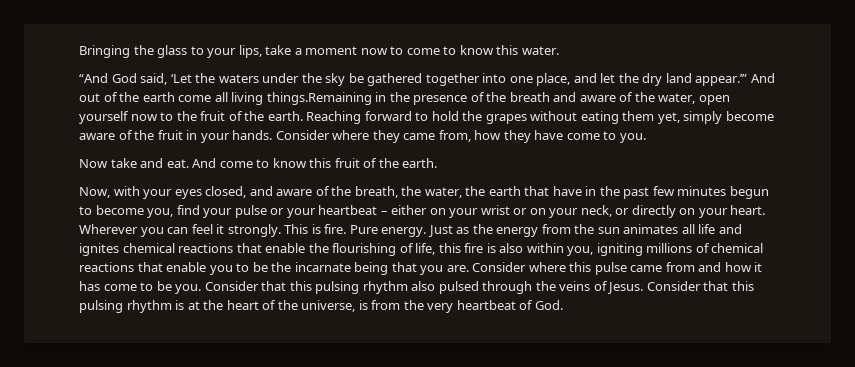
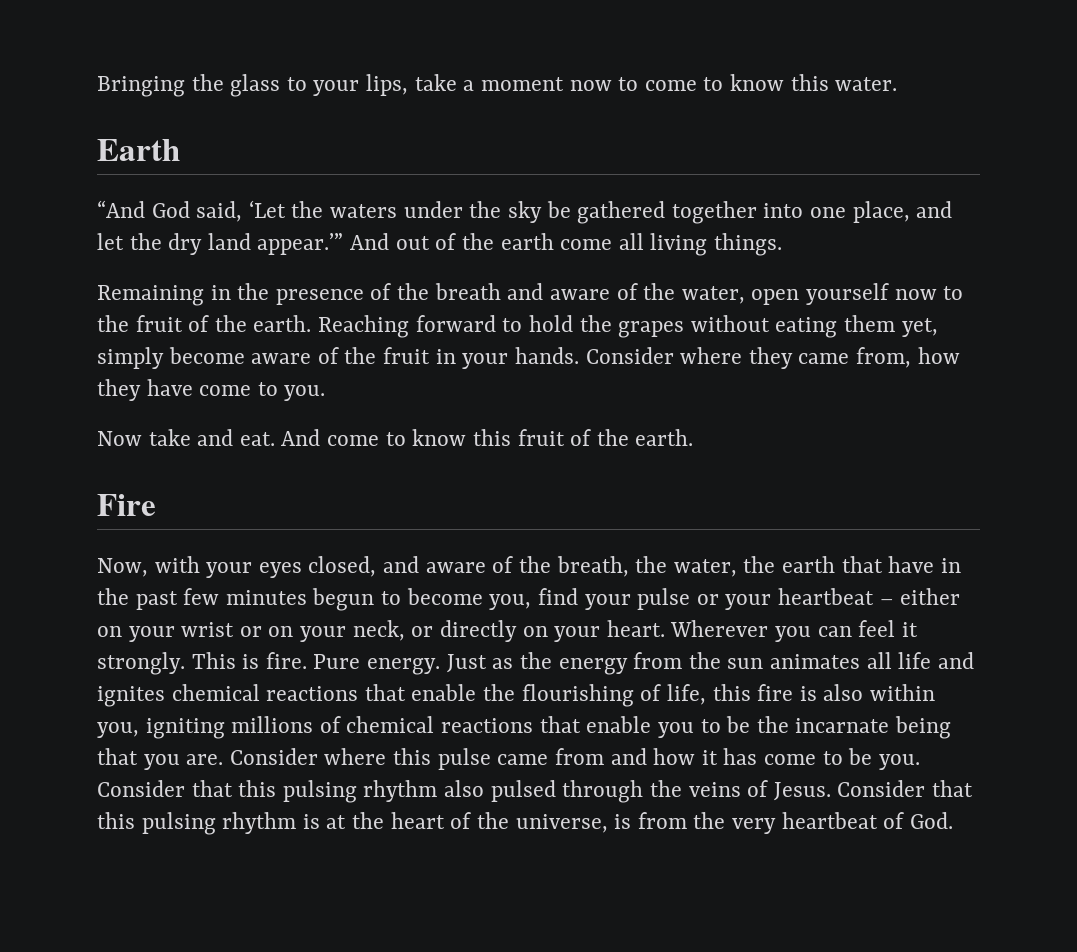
(559, 50) none -> [97,139,180,161] // Earth
[266,92,372,105] things.Remaining -> [713,233,782,256] [97,285,204,306] things. // Remaining
(438, 163) none -> [97,494,156,516] // Fire

